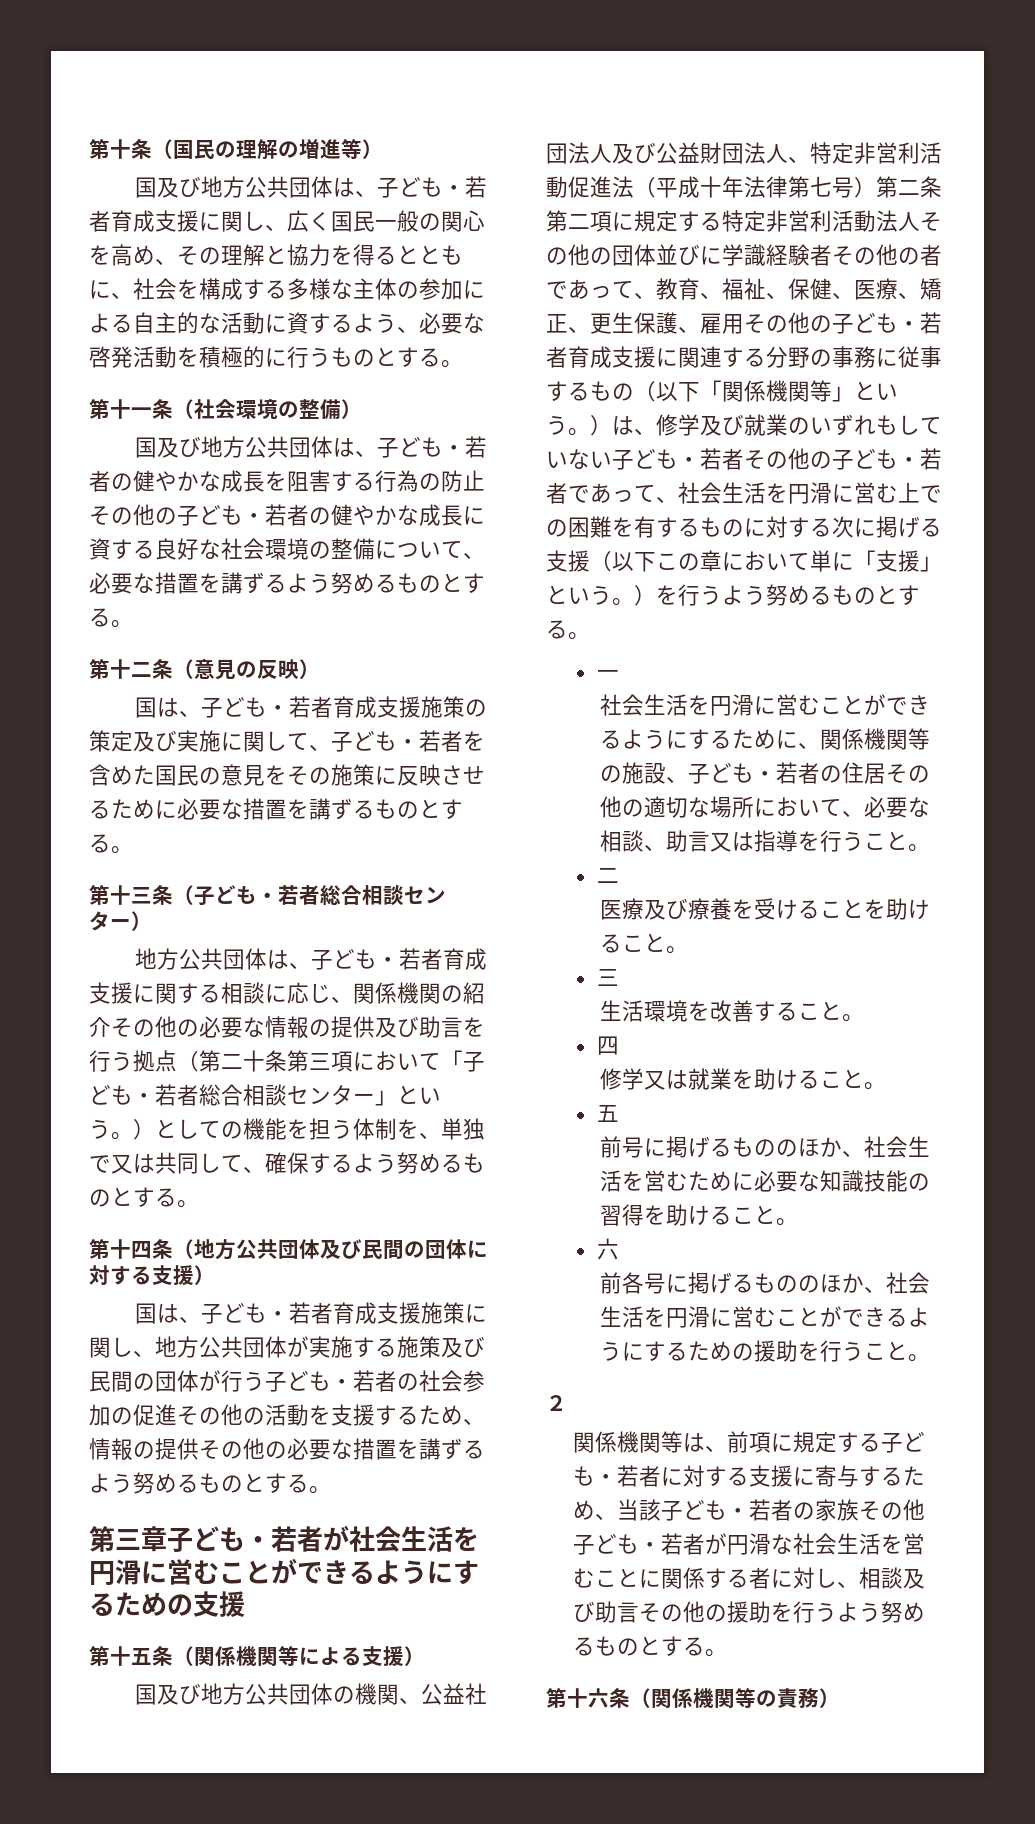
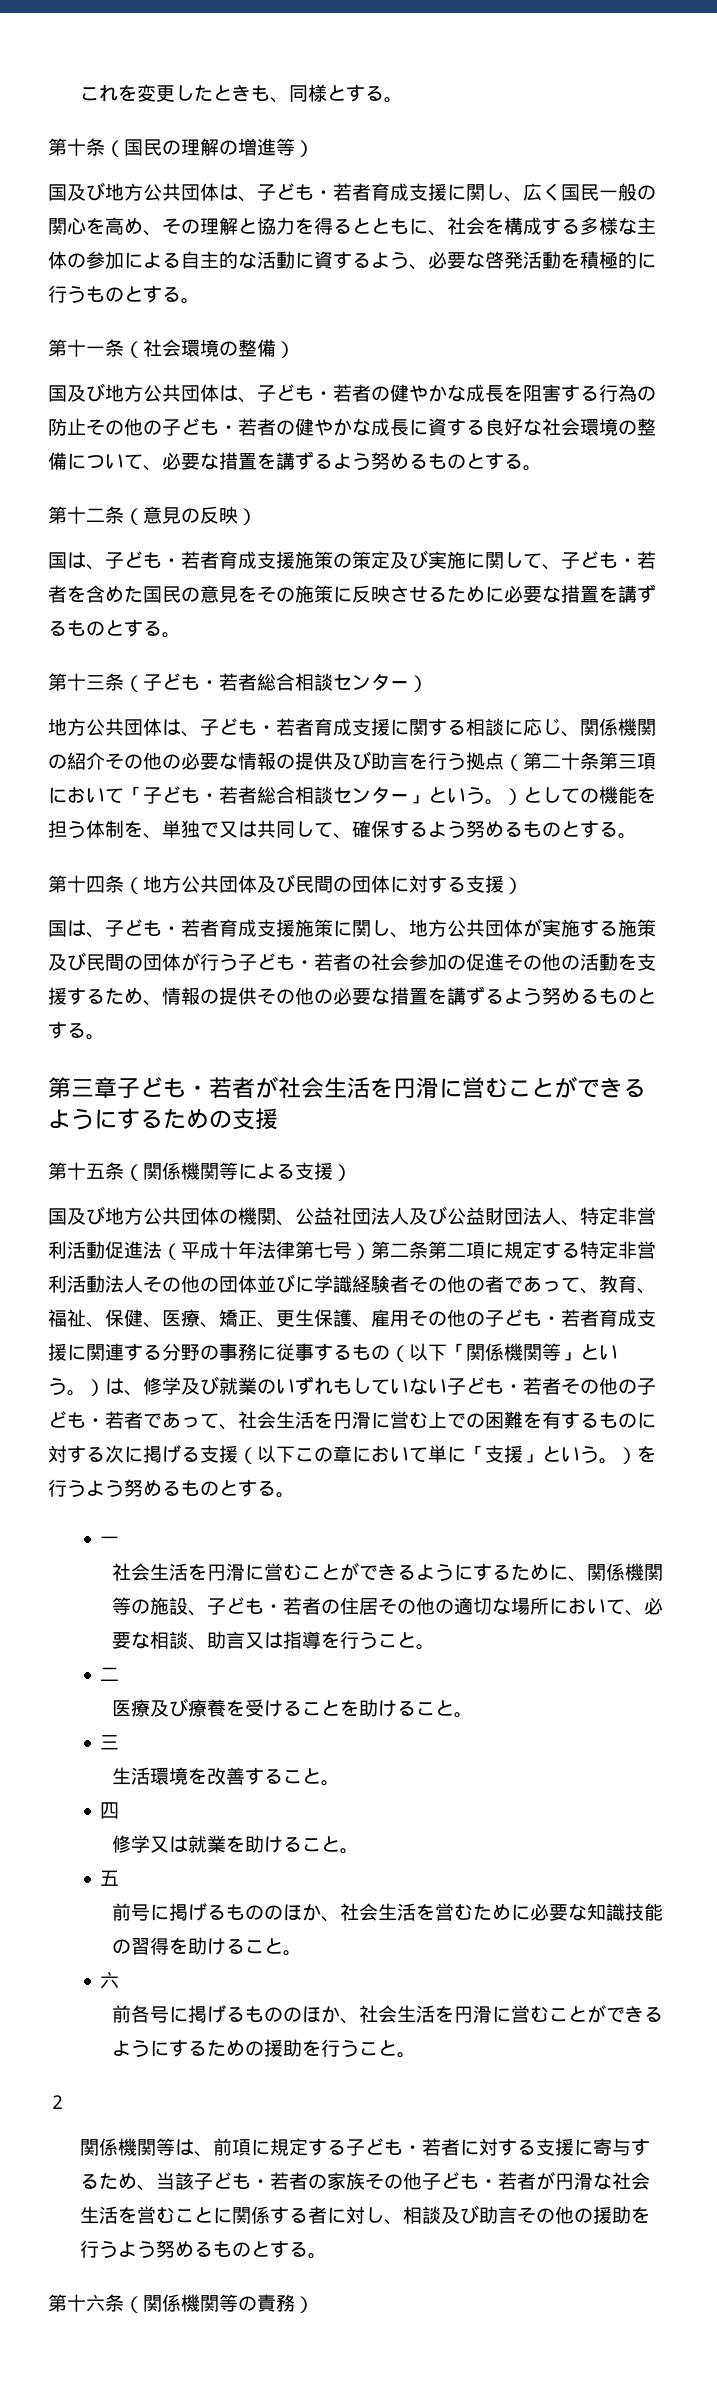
(89, 149) none -> [79,84,403,103] これを変更したときも、同様とする。 //

